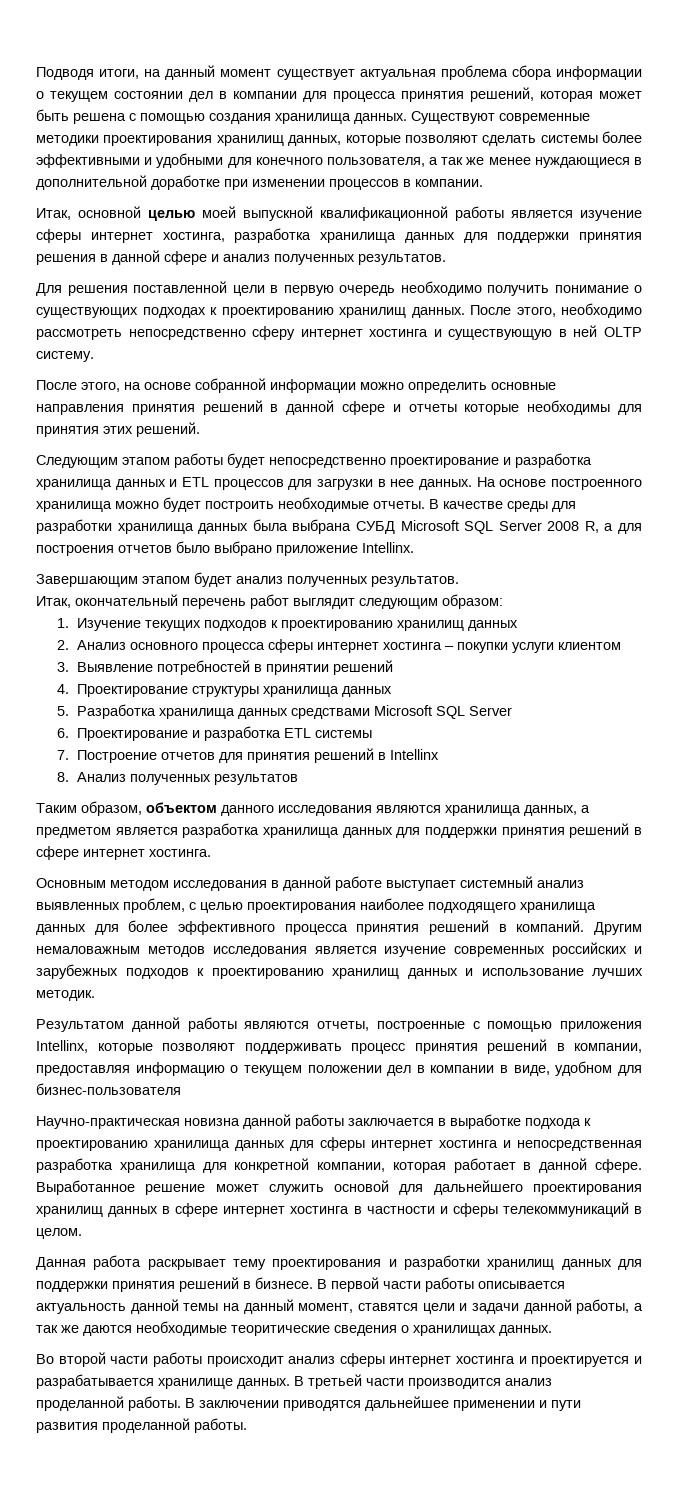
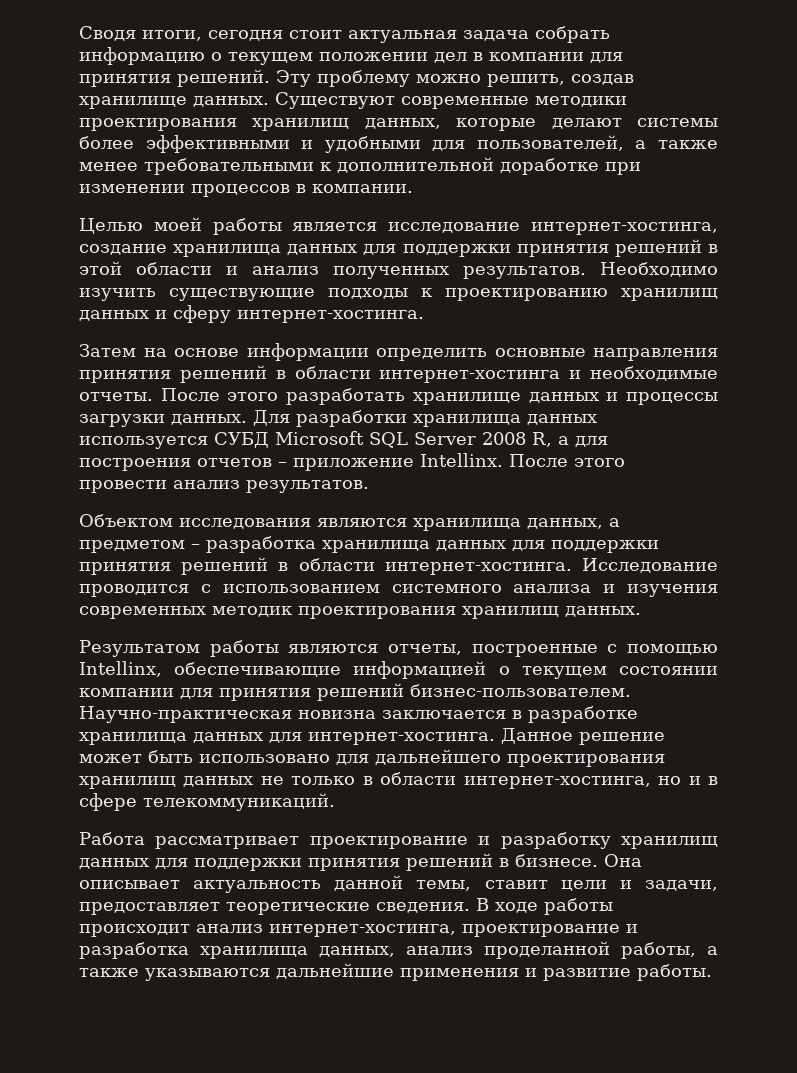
[36,65,642,80] [36,91,183,102] Подводя итоги, на данный момент существует актуальная проблема сбора информации о текущем состоянии -> [79,26,610,43] [79,47,428,65] Сводя итоги, сегодня стоит актуальная задача собрать информацию о текущем положении
[333,87,642,102] [36,109,351,124] процесса принятия решений, которая может быть решена с помощью создания хранилища -> [79,69,634,87] [79,96,187,109] принятия решений. Эту проблему можно решить, создав хранилище
[404,135,537,146] позволяют сделать -> [551,118,622,129] делают
[255,157,642,168] конечного пользователя, а так же менее нуждающиеся в -> [476,135,718,151] [79,158,332,175] пользователей, а также менее требовательными к
[36,206,642,221] [36,228,642,243] [36,250,207,265] Итак, основной целью моей выпускной квалификационной работы является изучение сферы интернет хостинга, разработка хранилища данных для поддержки принятия решения в данной сфере -> [79,217,718,235] [79,239,718,257] [79,261,212,275] Целью моей работы является исследование интернет-хостинга, создание хранилища данных для поддержки принятия решений в этой области
[36,281,642,296] [36,303,642,318] [36,325,642,340] [36,351,94,362] [36,378,404,393] // Для решения поставленной цели в первую очередь необходимо получить понимание о существующих подходах к проектированию хранилищ данных. После этого, необходимо рассмотреть непосредственно сферу интернет хостинга и существующую в ней OLTP систему. // После этого, на основе собранной информации можно -> [600,262,718,277] [79,288,718,301] [79,305,424,323] [79,343,369,361] Необходимо изучить существующие подходы к проектированию хранилищ данных и сферу интернет-хостинга. // Затем на основе информации
[286,400,642,415] [36,422,200,437] [36,453,592,468] [36,477,643,490] [36,497,576,512] данной сфере и отчеты которые необходимы для принятия этих решений. // Следующим этапом работы будет непосредственно проектирование и разработка хранилища данных и ETL процессов для загрузки в нее данных. На основе построенного хранилища можно будет построить необходимые отчеты. В качестве среды для -> [294,366,718,383] [79,388,718,405] [79,410,290,427] области интернет-хостинга и необходимые отчеты. После этого разработать хранилище данных и процессы загрузки данных. Для
[252,519,352,534] была выбрана -> [79,436,208,449] используется
[176,541,272,556] было выбрано -> [278,462,287,467] –
[36,572,459,587] [36,594,503,609] [56,618,519,631] [56,639,622,653] [56,660,394,675] [56,684,393,697] [56,704,513,719] [56,726,373,741] [56,748,440,763] [56,772,299,785] [36,801,274,816] // Завершающим этапом будет анализ полученных результатов. // Итак, окончательный перечень работ выглядит следующим образом: // 1. Изучение текущих подходов к проектированию хранилищ данных // 2. Анализ основного процесса сферы интернет хостинга – покупки услуги клиентом // 3. Выявление потребностей в принятии решений // 4. Проектирование структуры хранилища данных // 5. Разработка хранилища данных средствами Microsoft SQL Server // 6. Проектирование и разработка ETL системы // 7. Построение отчетов для принятия решений в Intellinx // 8. Анализ полученных результатов // Таким образом, объектом данного -> [509,454,625,467] [79,480,369,493] [79,514,173,527] После этого провести анализ результатов. // Объектом
[115,827,178,835] является -> [191,544,200,549] –
[36,846,211,860] [36,876,584,891] [36,898,596,913] [36,920,642,935] [36,942,642,957] [36,964,643,979] [36,990,95,1001] сфере интернет хостинга. // Основным методом исследования в данной работе выступает системный анализ выявленных проблем, с целью проектирования наиболее подходящего хранилища данных для более эффективного процесса принятия решений в компаний. Другим немаловажным методов исследования является изучение современных российских и зарубежных подходов к проектированию хранилищ данных и использование лучших методик. -> [298,558,718,575] [79,584,718,597] [79,606,641,619] области интернет-хостинга. Исследование проводится с использованием системного анализа и изучения современных методик проектирования хранилищ данных.
[131,1017,180,1032] данной -> (200, 648) none
[560,1021,642,1032] [36,1039,642,1054] [36,1061,642,1076] [36,1083,181,1095] [36,1114,591,1129] [36,1137,642,1151] [36,1158,642,1173] [36,1180,390,1195] приложения Intellinx, которые позволяют поддерживать процесс принятия решений в компании, предоставляя информацию о текущем положении дел в компании в виде, удобном для бизнес-пользователя // Научно-практическая новизна данной работы заключается в выработке подхода к проектированию хранилища данных для сферы интернет хостинга и непосредственная разработка хранилища для конкретной компании, которая работает в данной сфере. Выработанное решение может служить основой -> [79,661,718,679] [79,683,631,701] [79,706,638,723] [79,728,665,745] [79,750,330,763] Intellinx, обеспечивающие информацией о текущем состоянии компании для принятия решений бизнес-пользователем. Научно-практическая новизна заключается в разработке хранилища данных для интернет-хостинга. Данное решение может быть использовано
[162,1202,642,1217] [36,1228,82,1239] [36,1255,480,1270] в сфере интернет хостинга в частности и сферы телекоммуникаций в целом. // Данная работа раскрывает тему проектирования и разработки -> [260,772,719,789] [79,793,335,811] [79,832,611,849] не только в области интернет-хостинга, но и в сфере телекоммуникаций. // Работа рассматривает проектирование и разработку
[317,1277,565,1292] [36,1299,643,1314] [36,1321,552,1336] [36,1352,642,1367] [36,1374,552,1389] [36,1396,581,1411] [36,1418,190,1433] В первой части работы описывается актуальность данной темы на данный момент, ставятся цели и задачи данной работы, а так же даются необходимые теоритические сведения о хранилищах данных. // Во второй части работы происходит анализ сферы интернет хостинга и проектируется и разрабатывается хранилище данных. В третьей части производится анализ проделанной работы. В заключении приводятся дальнейшее применении и пути развития проделанной -> [604,854,642,867] [79,875,718,893] [79,898,613,915] [79,924,638,937] [79,941,718,959] [79,963,631,981] Она описывает актуальность данной темы, ставит цели и задачи, предоставляет теоретические сведения. В ходе работы происходит анализ интернет-хостинга, проектирование и разработка хранилища данных, анализ проделанной работы, а также указываются дальнейшие применения и развитие

